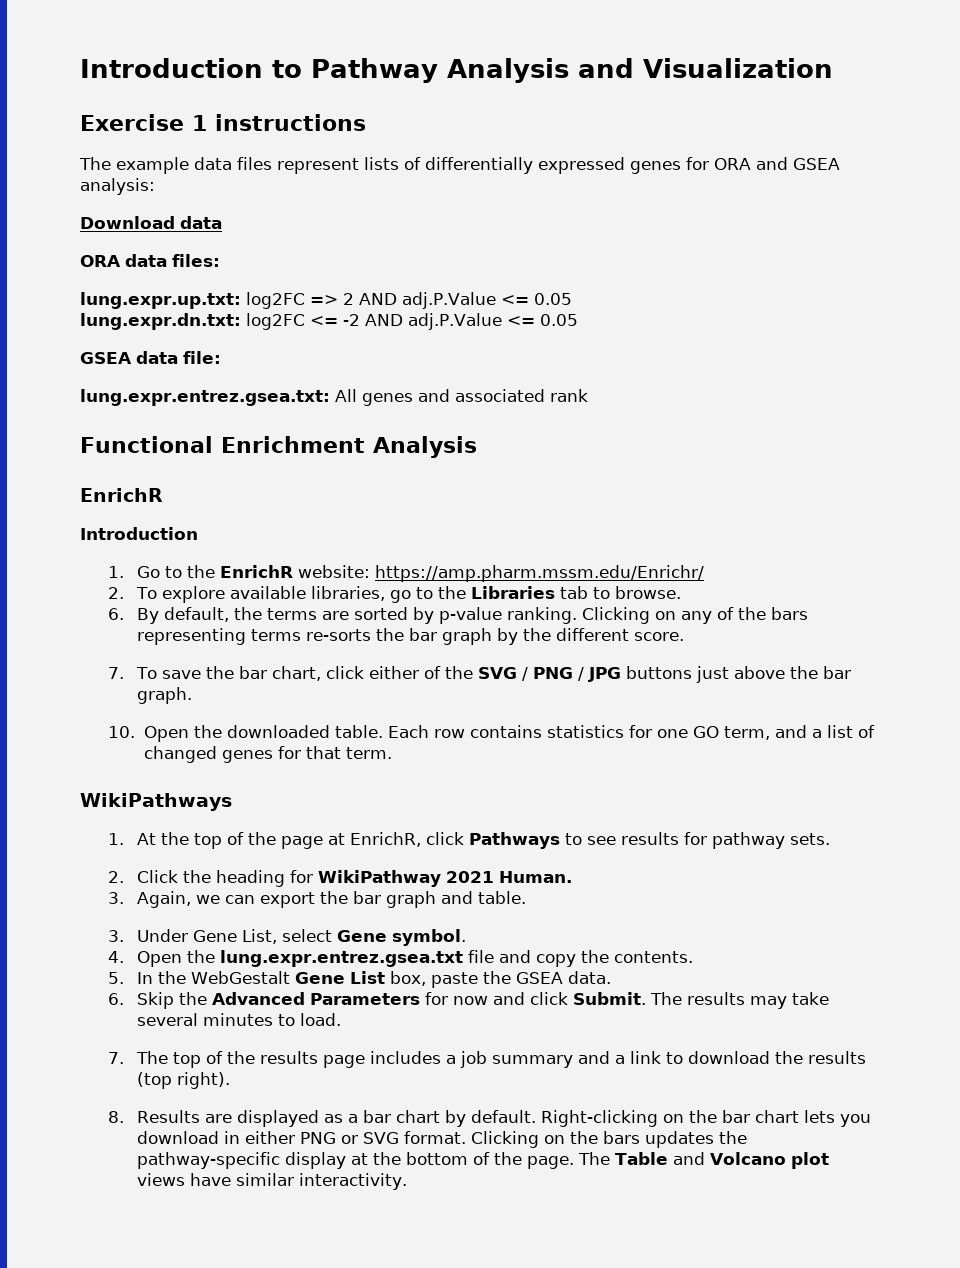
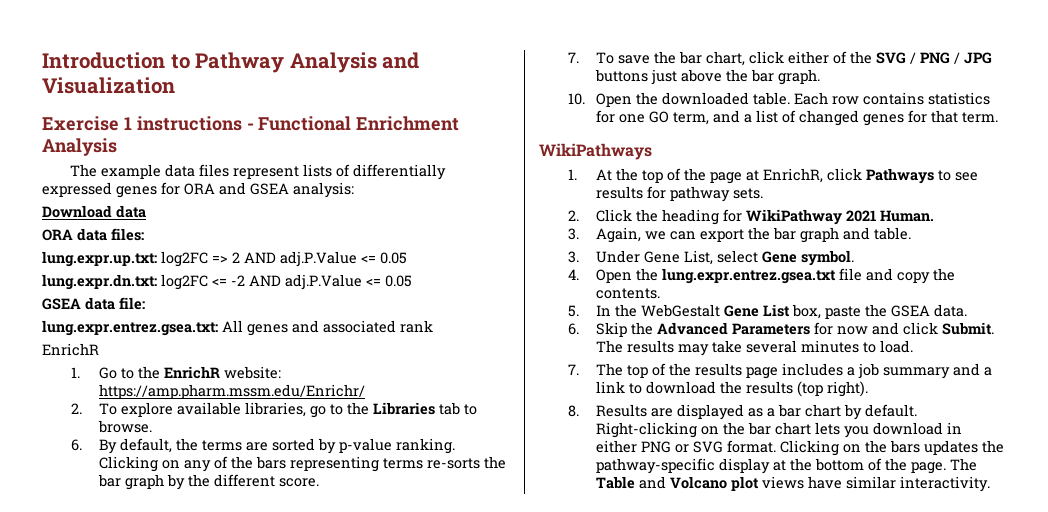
(366, 122) none -> [246,116,460,131] [42,138,117,156] - Functional Enrichment Analysis
[80,436,477,458] [80,488,163,502] [80,527,198,540] // Functional Enrichment Analysis // EnrichR // Introduction -> [42,343,99,356] // EnrichR

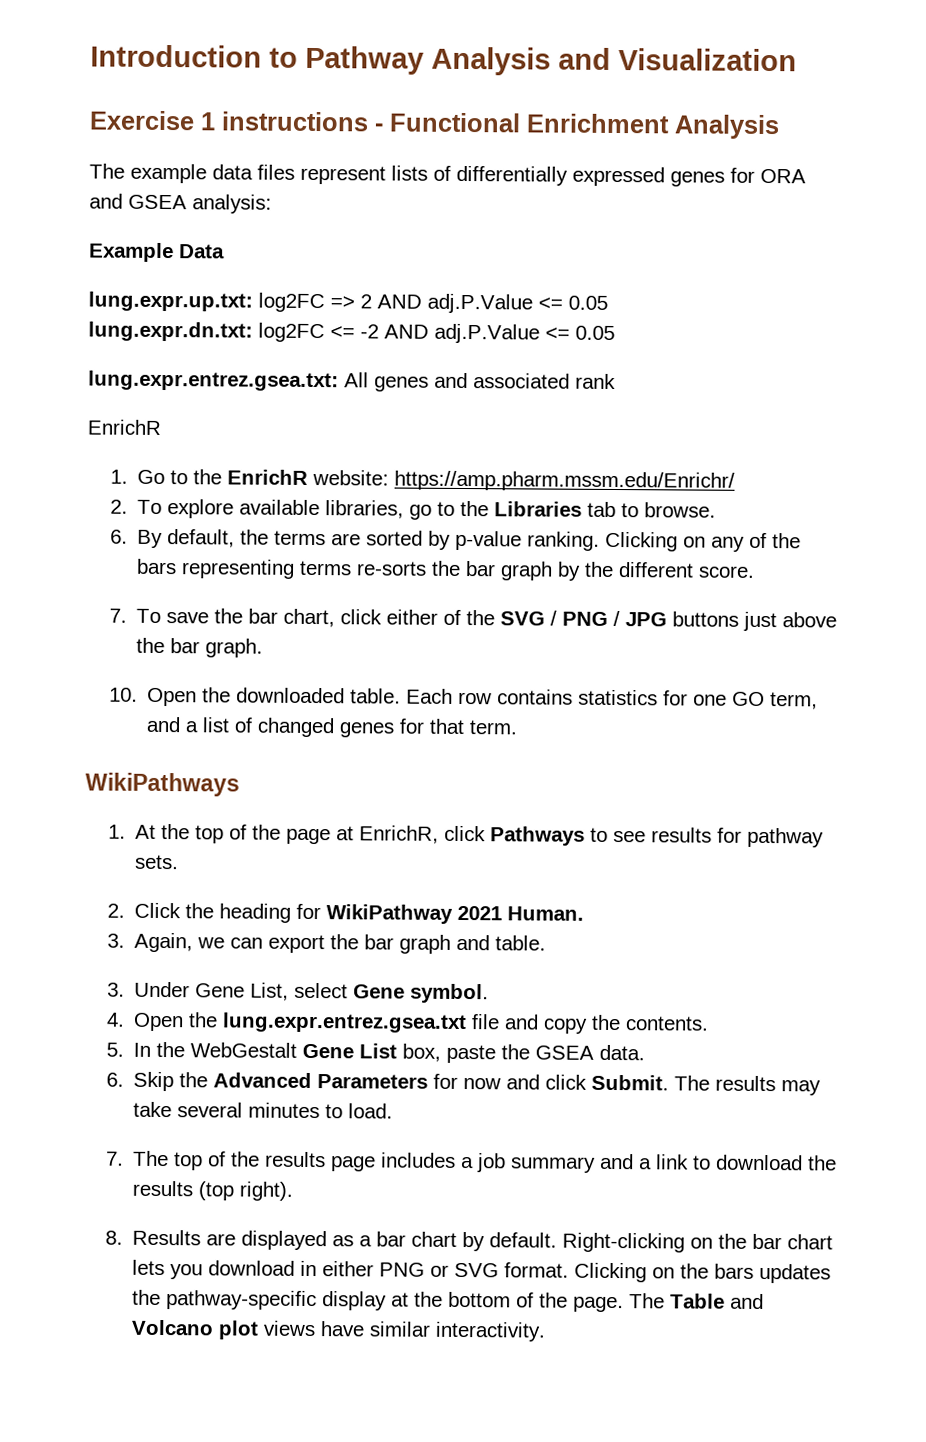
[42,205,146,218] [42,228,144,241] Download data // ORA data files: -> [89,242,225,263] Example Data
[42,297,145,310] // GSEA data file: -> (615, 332) none

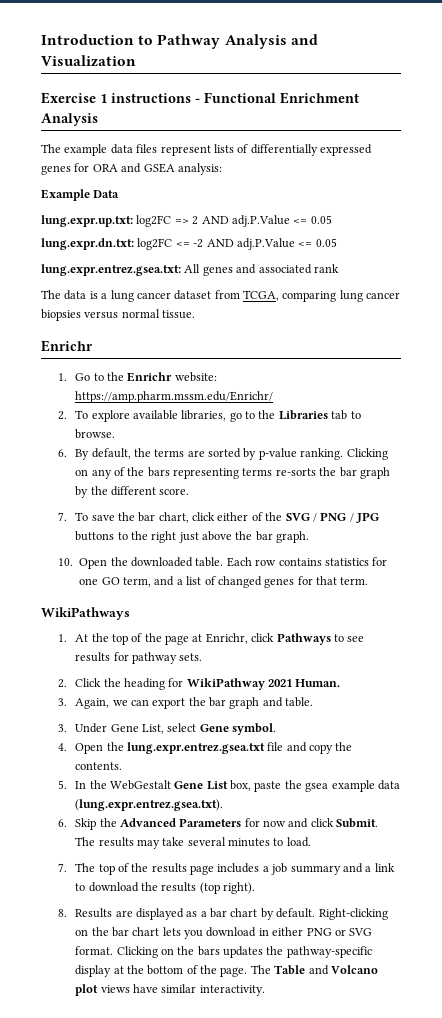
[87,419,161,435] EnrichR -> [41,290,401,302] [41,309,196,321] [41,340,93,352] The data is a lung cancer dataset from TCGA, comparing lung cancer biopsies versus normal tissue. // Enrichr
[227,469,309,485] EnrichR -> [127,372,173,382] Enrichr
(740, 619) none -> [117,531,177,543] to the right
[359,825,440,844] EnrichR, -> [205,633,248,644] Enrichr,
[535,1044,646,1061] GSEA data. -> [305,780,400,792] [75,799,224,811] gsea example data (lung.expr.entrez.gsea.txt).

